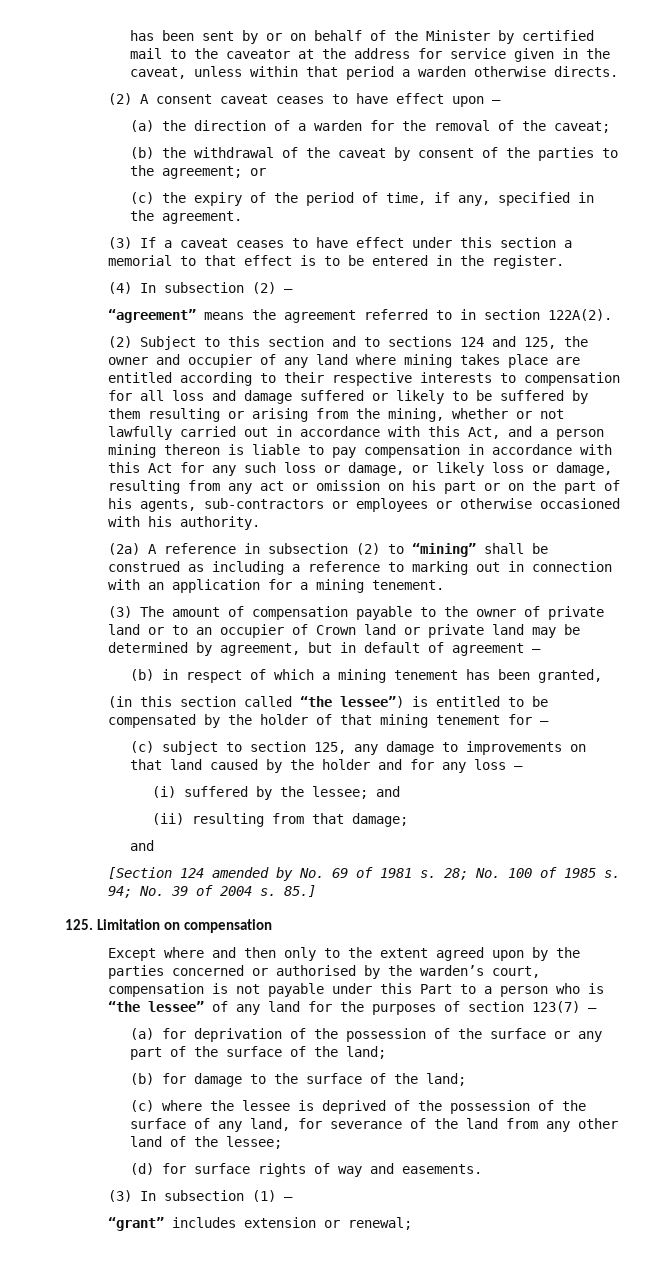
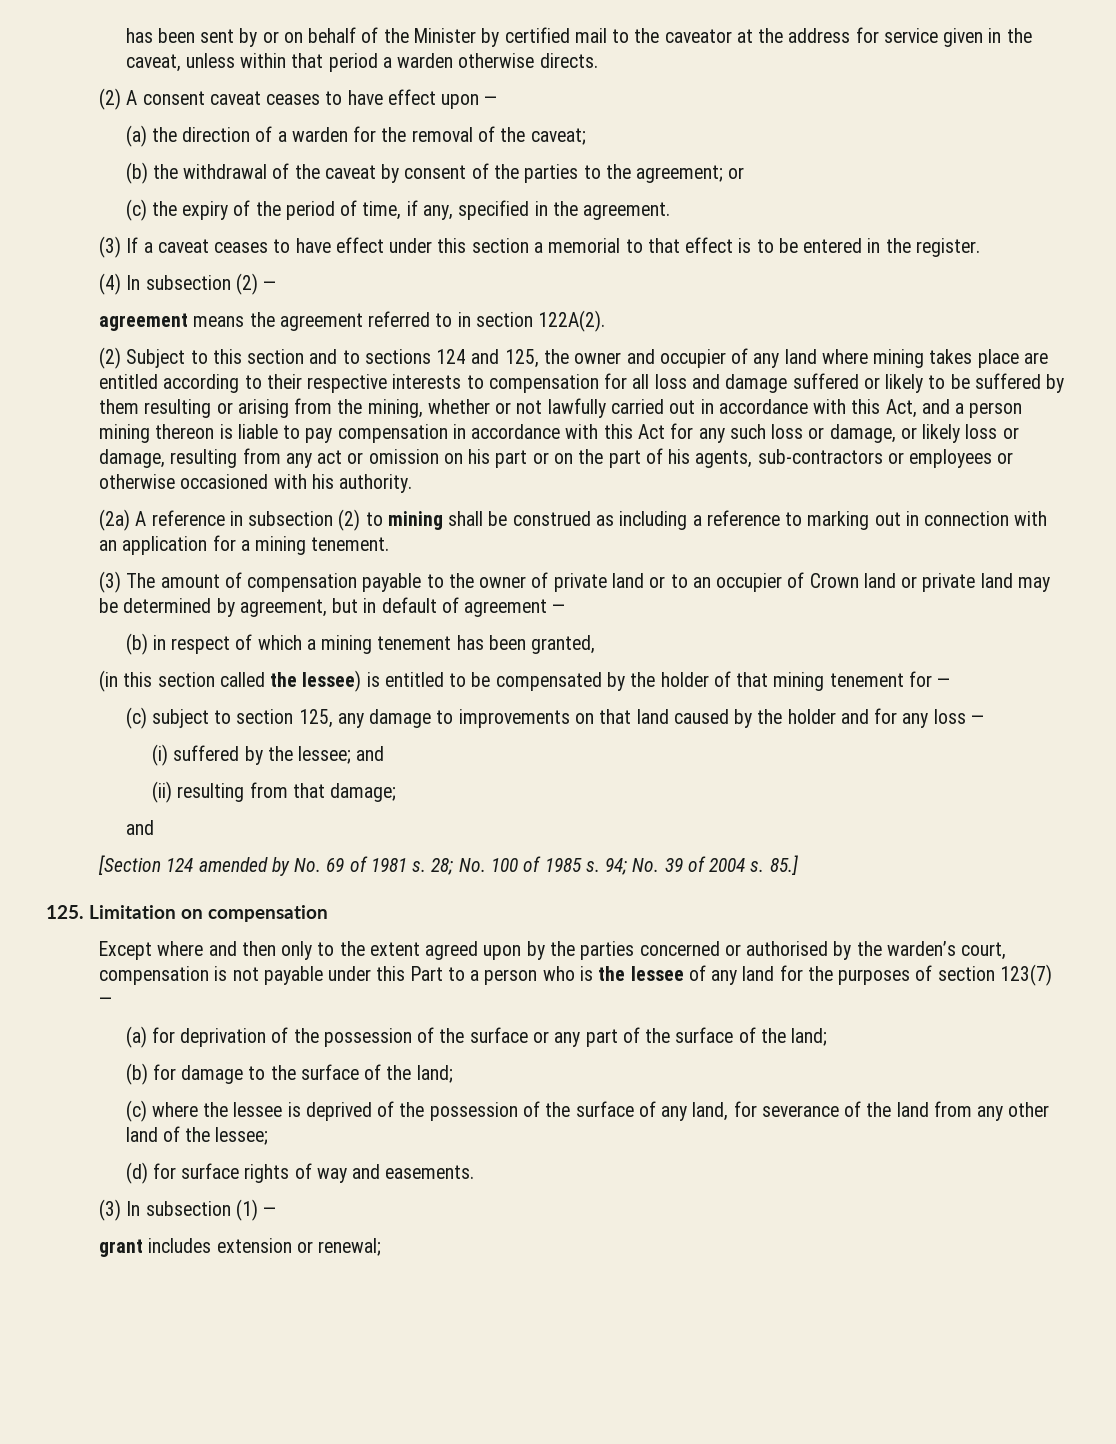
[108,309,197,323] “agreement” -> [99,313,189,331] agreement
[412,543,477,557] “mining” -> [387,511,443,530] mining
[300,696,405,708] “the lessee”) -> [270,670,362,692] the lessee)
[108,1001,205,1012] “the lessee” -> [598,966,684,981] the lessee
[108,1217,165,1231] “grant” -> [99,1239,144,1257] grant

